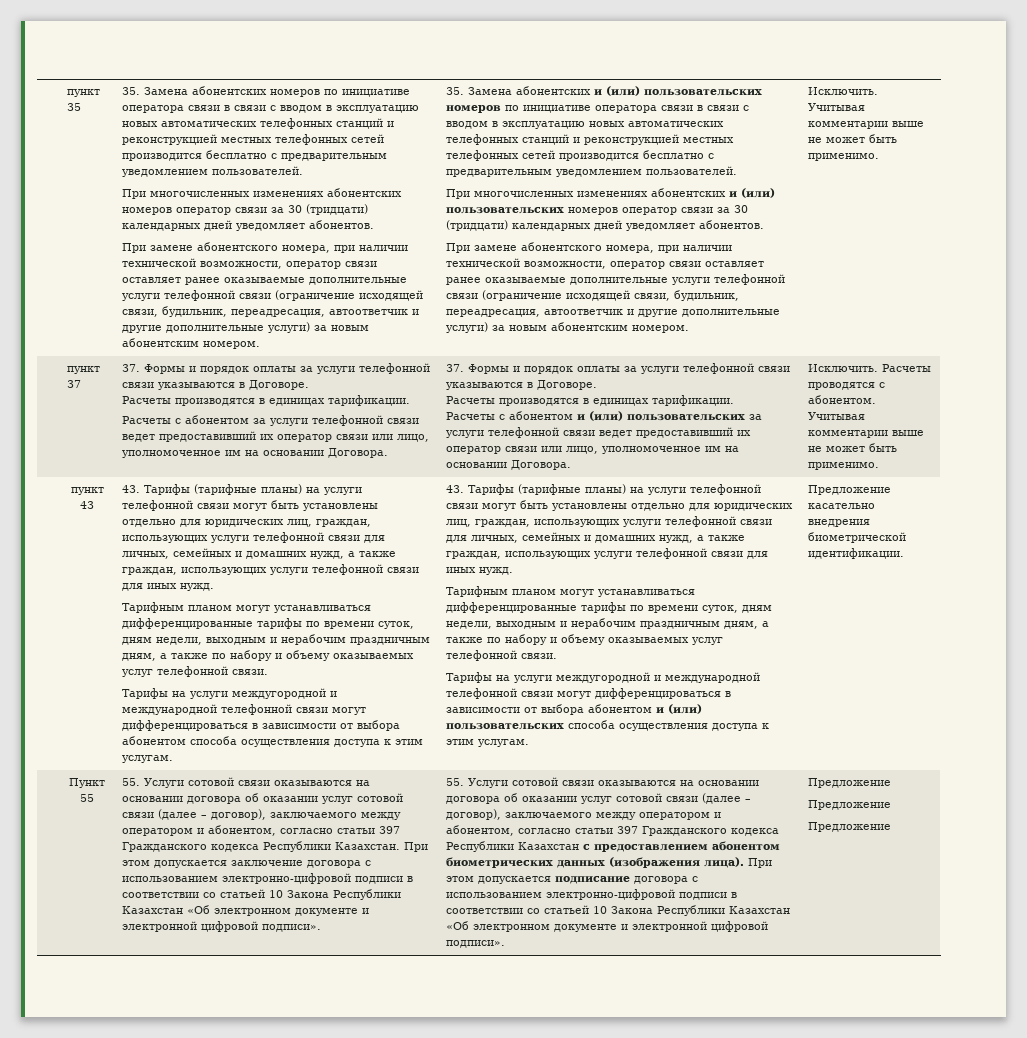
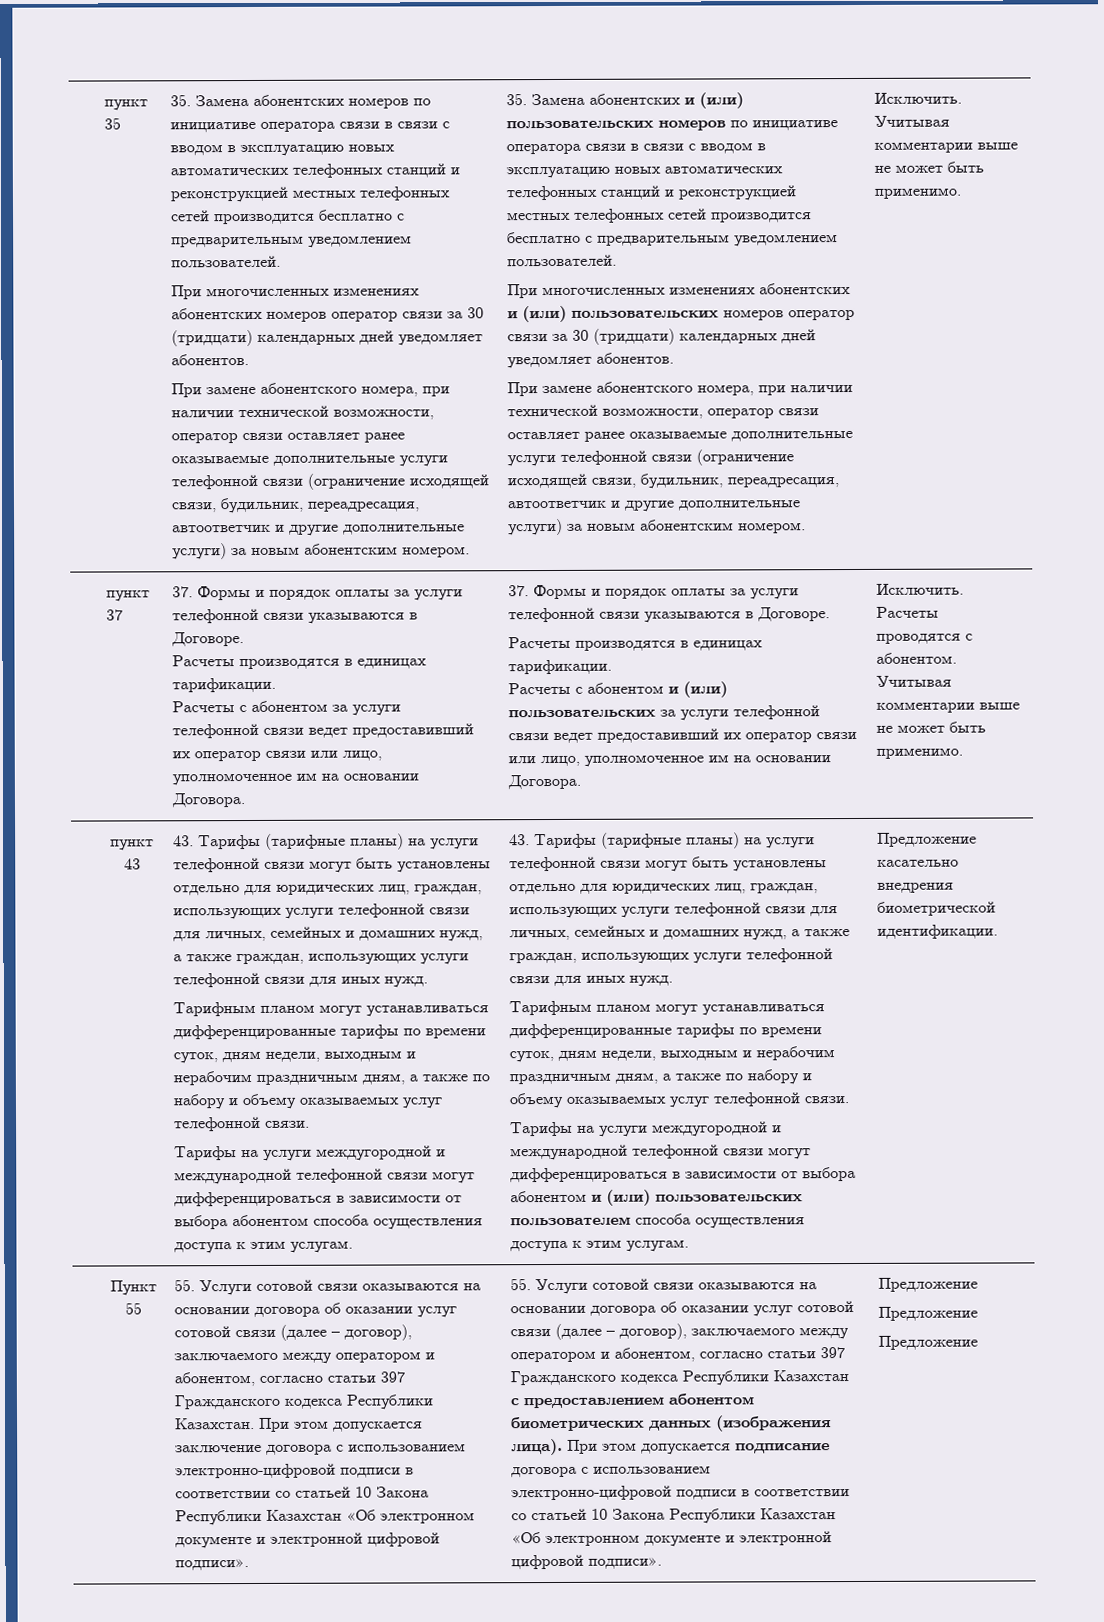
(565, 726) none -> [510,1216,632,1226] пользователем

